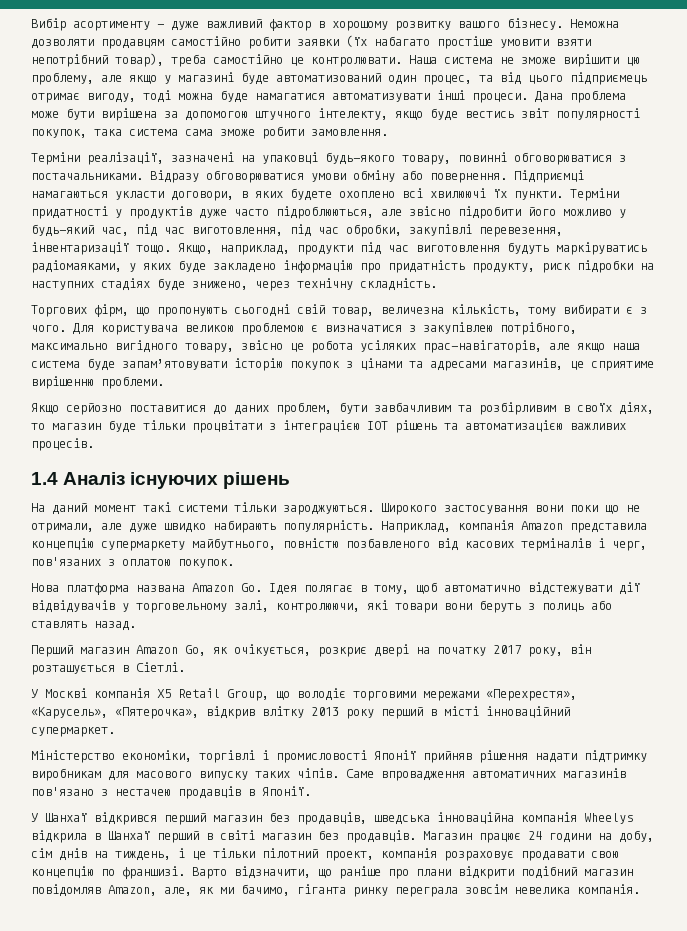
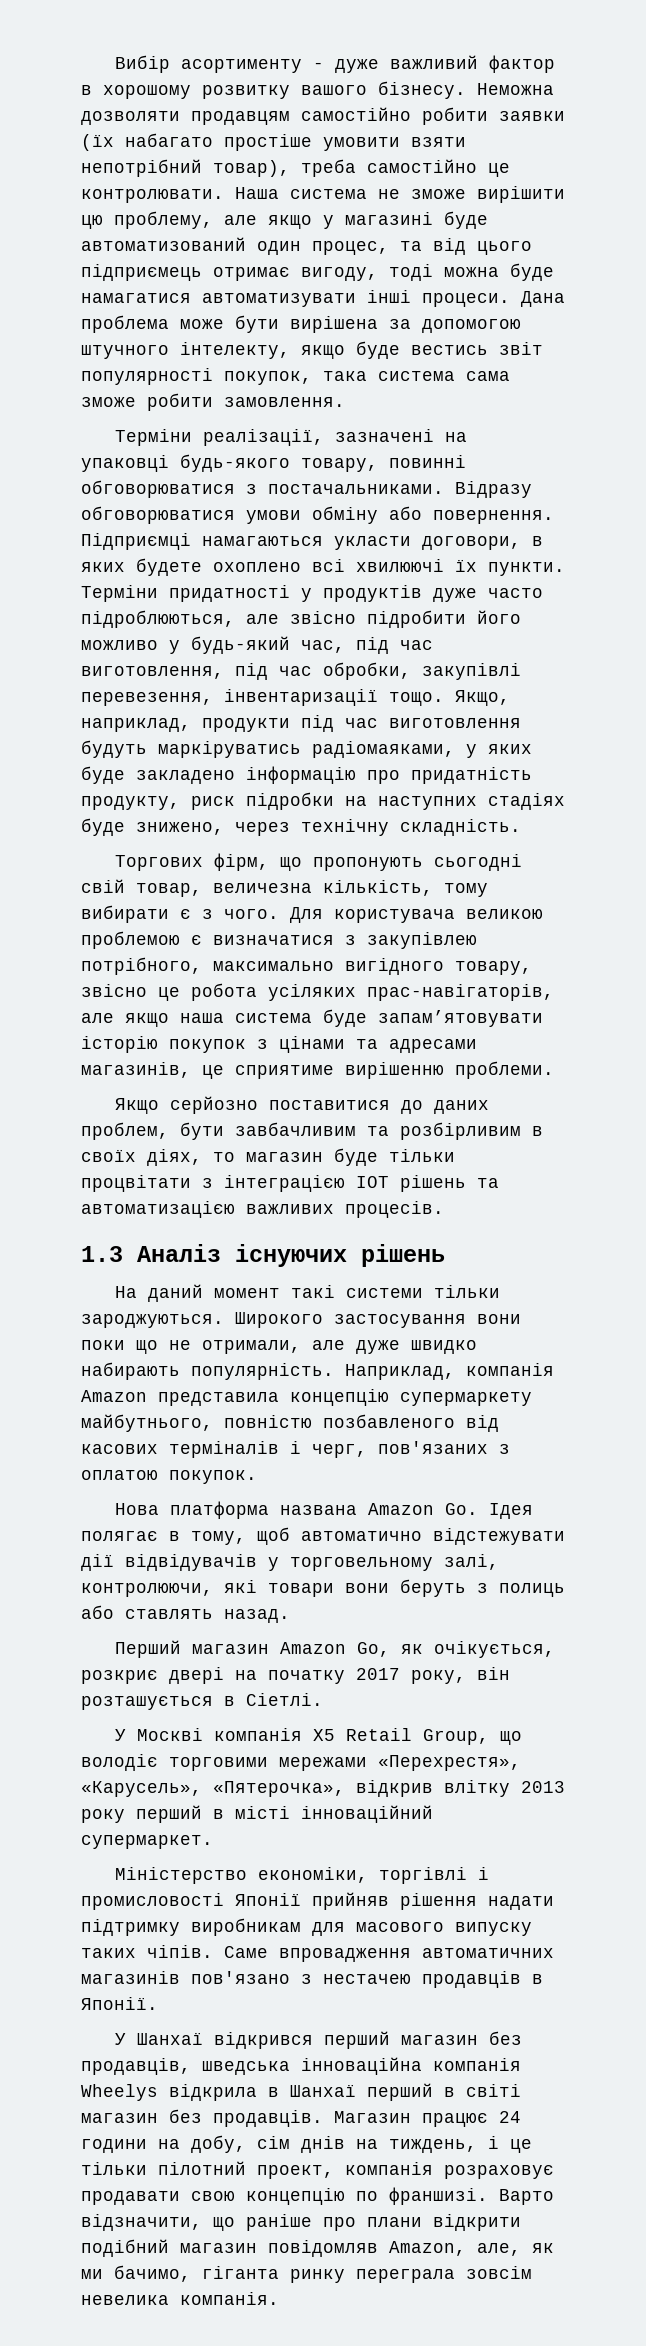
[31,472,58,485] 1.4 -> [81,1246,123,1262] 1.3

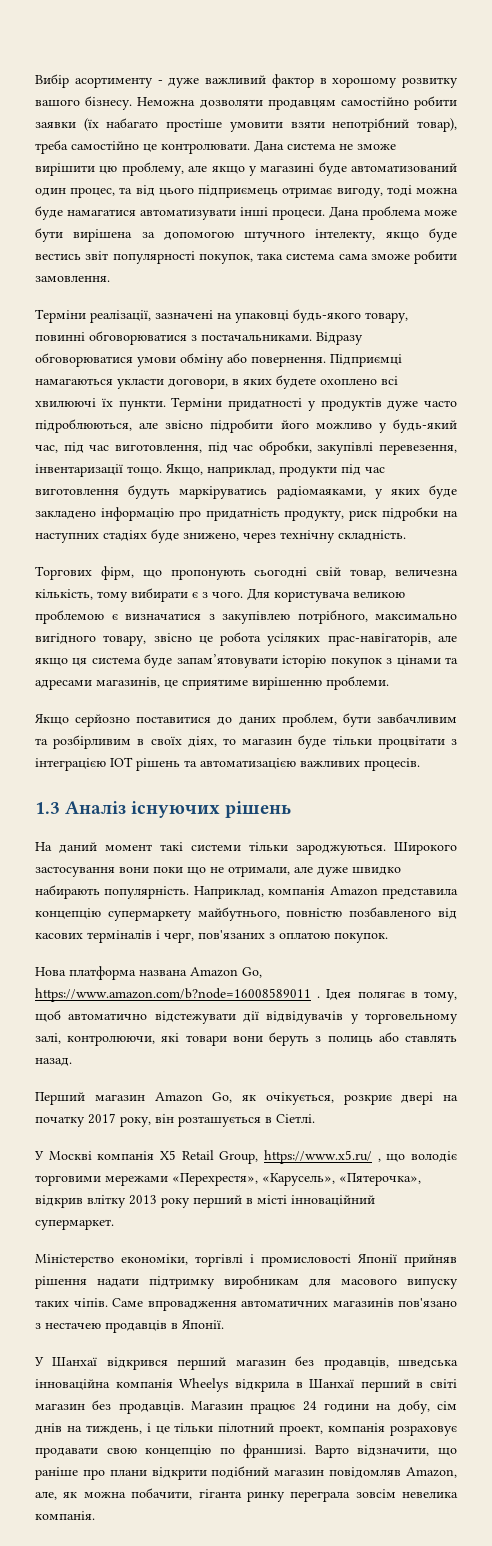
[235,187,279,199] Наша -> [254,140,284,153] Дана
[180,1013,224,1023] наша -> [72,658,88,666] ця
[444,1503,478,1515] Go. -> [242,967,262,978] [35,988,321,1002] Go, https://www.amazon.com/b?node=16008589011 .
(489, 1737) none -> [264,1150,381,1164] https://www.x5.ru/ ,
[81,2265,191,2282] ми бачимо, -> [83,1488,193,1500] можна побачити,

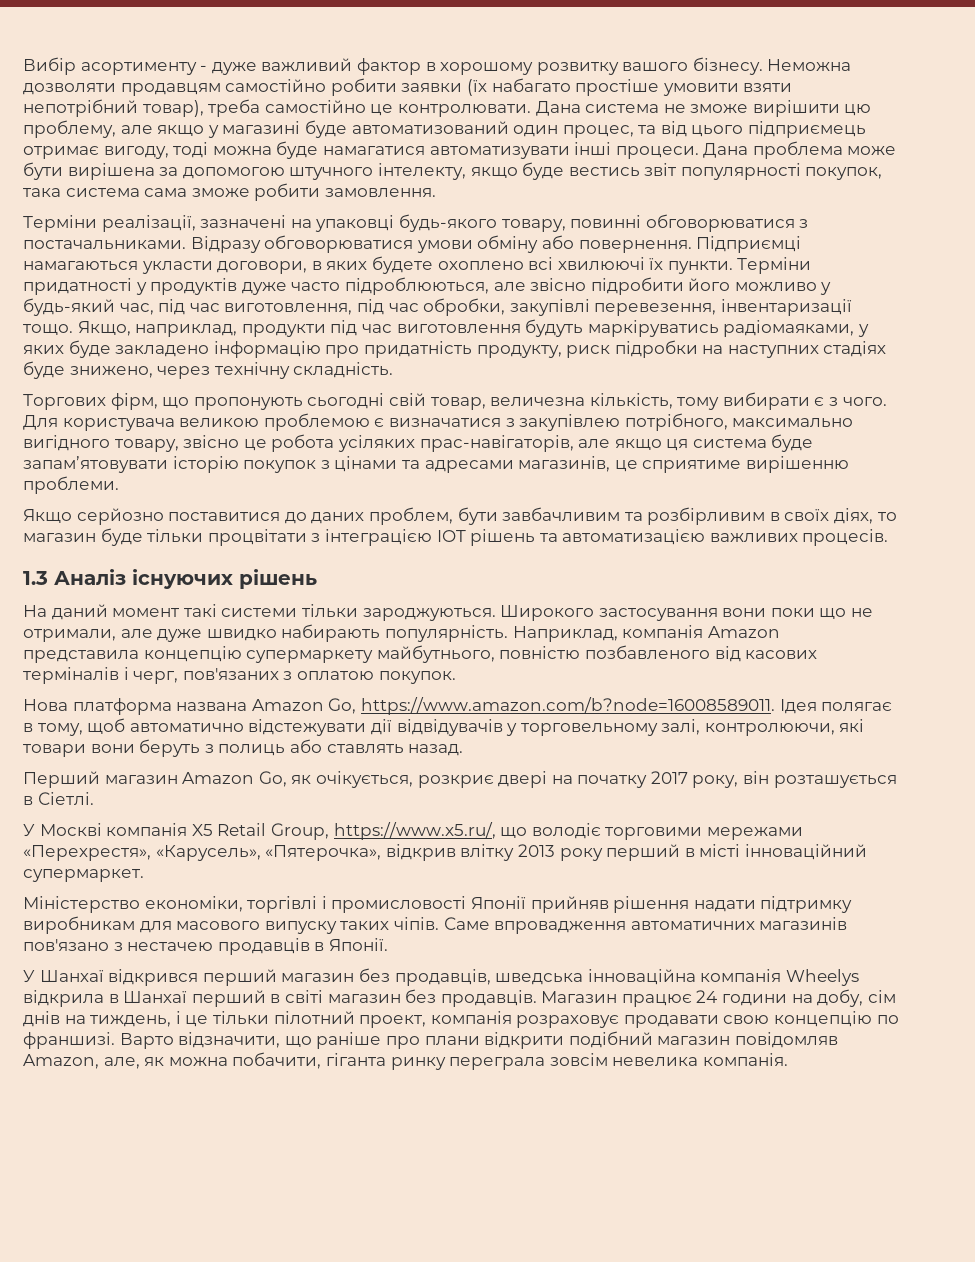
[35,988,321,1002] https://www.amazon.com/b?node=16008589011 . -> [360,697,775,715] https://www.amazon.com/b?node=16008589011.
[264,1150,381,1164] https://www.x5.ru/ , -> [333,822,496,840] https://www.x5.ru/,

